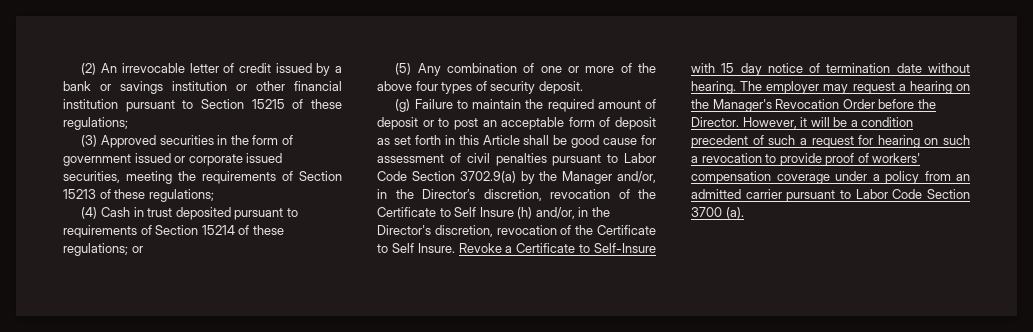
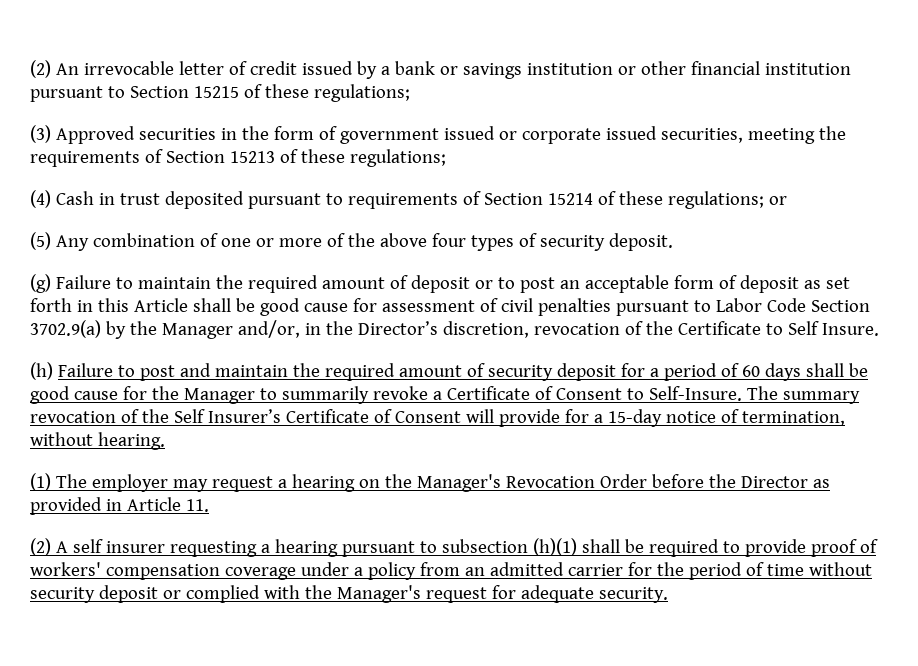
[479,207,610,219] [377,225,656,237] [377,243,656,253] [691,63,922,76] Insure (h) and/or, in the Director's discretion, revocation of the Certificate to Self Insure. Revoke a Certificate to Self-Insure with 15 day notice of termination date -> [821,323,879,336] [30,362,868,381] [30,386,860,404] [30,409,845,427] Insure. // (h) Failure to post and maintain the required amount of security deposit for a period of 60 days shall be good cause for the Manager to summarily revoke a Certificate of Consent to Self-Insure. The summary revocation of the Self Insurer’s Certificate of Consent will provide for a 15-day notice of termination,
(736, 87) none -> [30,473,51,491] // (1)
[691,117,914,129] [691,135,970,148] [691,153,762,163] Director. However, it will be a condition precedent of such a request for hearing on such a revocation -> [740,476,830,488] [30,497,209,515] [30,538,719,557] Director as provided in Article 11. // (2) A self insurer requesting a hearing pursuant to subsection (h)(1) shall be required
[786,189,970,202] [691,207,744,219] pursuant to Labor Code Section 3700 (a). -> [627,562,872,580] [30,585,668,603] for the period of time without security deposit or complied with the Manager's request for adequate security.

